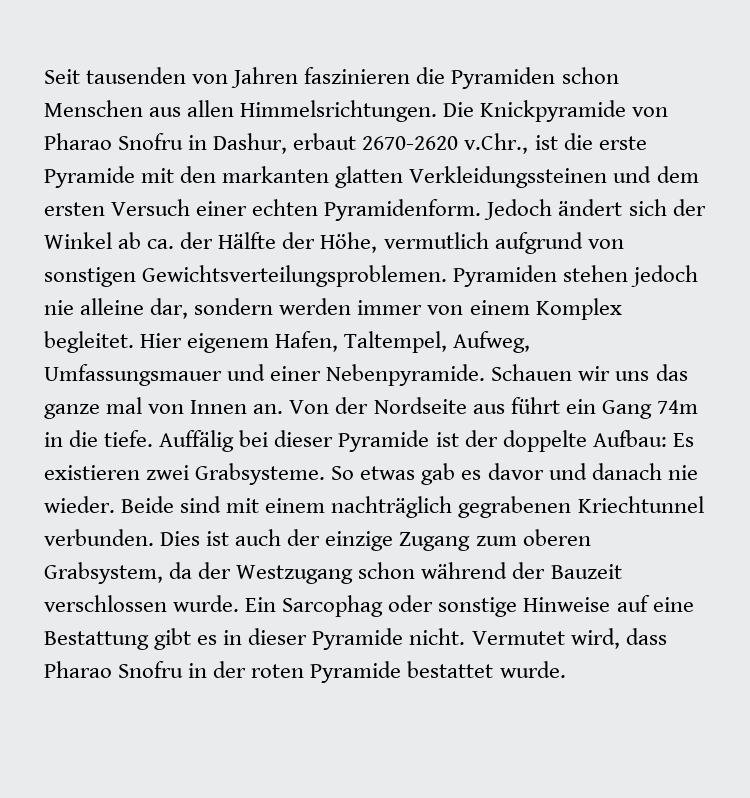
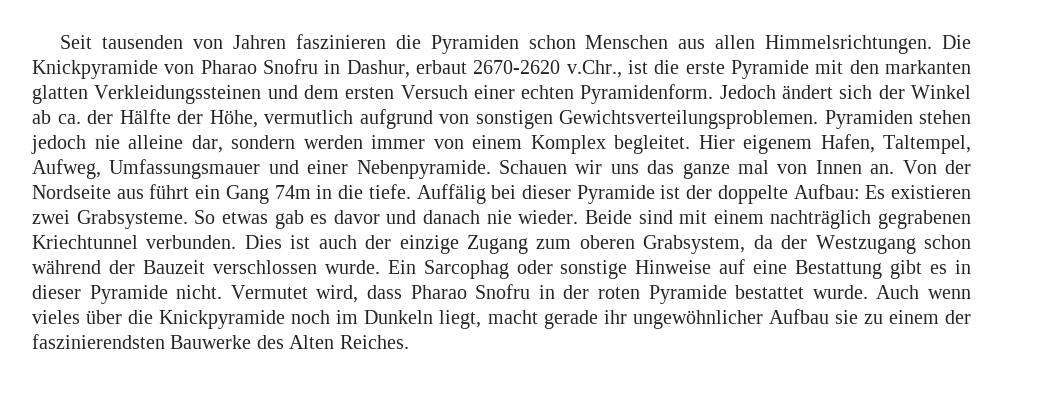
(566, 669) none -> [876,285,972,299] [32,309,971,329] [32,334,409,349] Auch wenn vieles über die Knickpyramide noch im Dunkeln liegt, macht gerade ihr ungewöhnlicher Aufbau sie zu einem der faszinierendsten Bauwerke des Alten Reiches.

